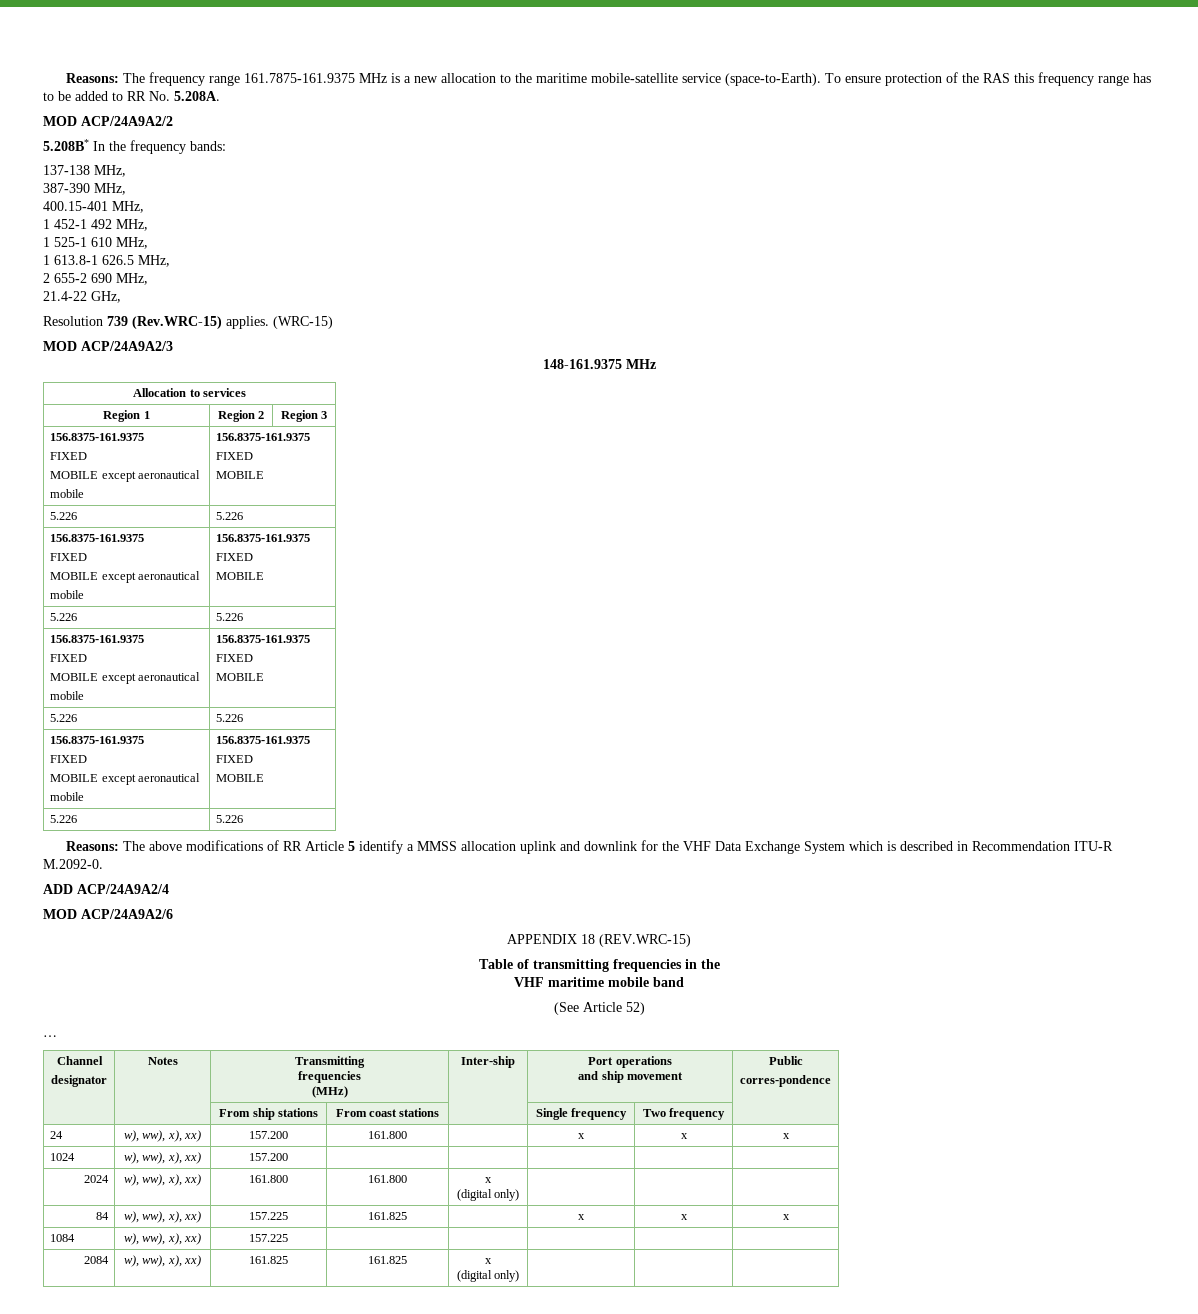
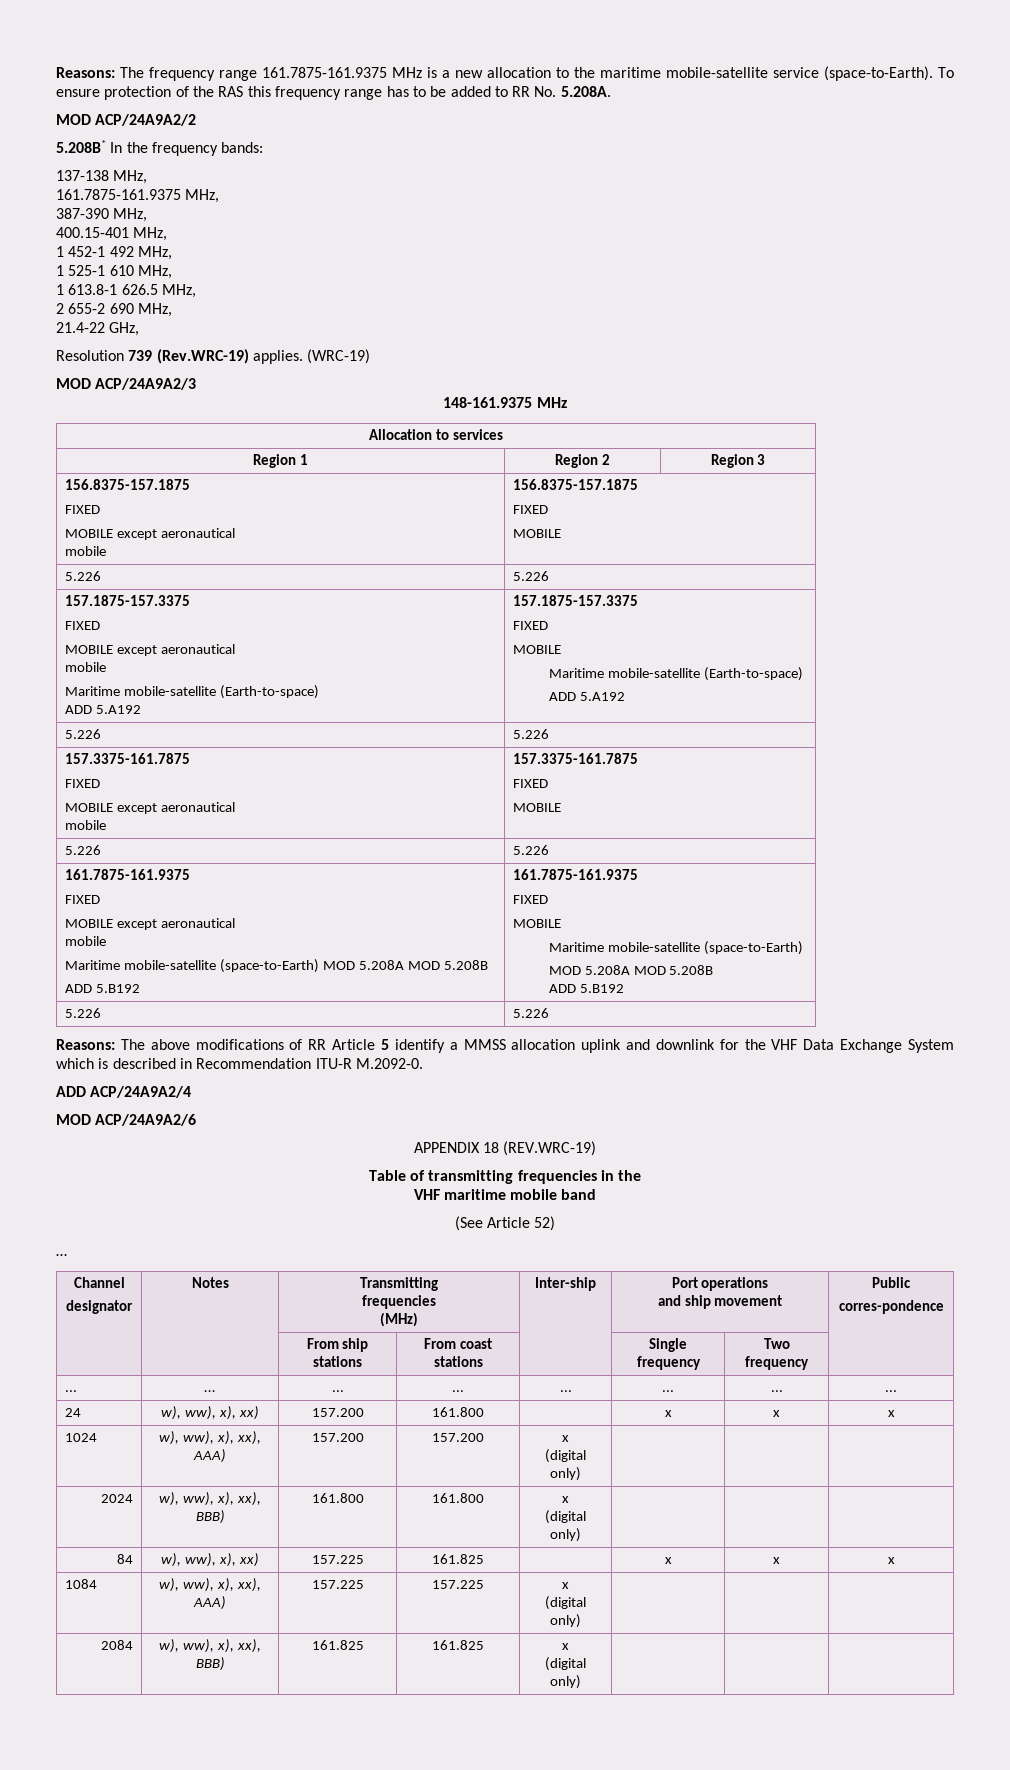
(126, 171) none -> [56,189,220,203] // 161.7875-161.9375 MHz,
[132,316,333,329] (Rev.WRC-15) applies. (WRC-15) -> [156,349,371,364] (Rev.WRC-19) applies. (WRC-19)
[50,433,145,441] [50,452,88,460] [50,470,201,482] [50,489,85,498] [216,433,311,441] [216,452,254,460] [216,471,265,479] [50,512,78,520] [216,512,244,520] [50,534,145,542] [50,553,88,561] [50,571,201,583] [50,590,85,599] [216,534,311,542] [216,553,254,561] [216,572,265,580] [50,613,78,621] [216,613,244,621] [50,635,145,643] [50,654,88,662] [50,672,201,684] [50,691,85,700] [216,635,311,643] [216,654,254,662] [216,673,265,681] [50,714,78,722] [216,714,244,722] [50,736,145,744] [50,755,88,763] [50,773,201,785] [50,792,85,801] [216,736,311,744] [216,755,254,763] [216,774,265,782] 156.8375-161.9375 // FIXED // MOBILE except aeronautical // mobile | 156.8375-161.9375 // FIXED // MOBILE // 5.226 | 5.226 // 156.8375-161.9375 // FIXED // MOBILE except aeronautical // mobile | 156.8375-161.9375 // FIXED // MOBILE // 5.226 | 5.226 // 156.8375-161.9375 // FIXED // MOBILE except aeronautical // mobile | 156.8375-161.9375 // FIXED // MOBILE // 5.226 | 5.226 // 156.8375-161.9375 // FIXED // MOBILE except aeronautical // mobile | 156.8375-161.9375 // FIXED // MOBILE -> [65,479,191,490] [65,505,101,514] [65,528,235,540] [65,546,107,556] [513,479,639,490] [513,505,549,514] [513,529,562,538] [65,571,102,581] [513,571,550,581] [65,595,191,606] [65,621,101,630] [65,644,235,656] [65,662,107,672] [65,685,319,699] [65,705,141,714] [513,595,639,606] [513,621,549,630] [513,645,562,654] [548,667,803,681] [548,692,625,701] [65,729,102,739] [513,729,550,739] [65,753,191,764] [65,779,101,788] [65,802,235,814] [65,820,107,830] [513,753,639,764] [513,779,549,788] [513,803,562,812] [65,845,102,855] [513,845,550,855] [65,869,191,880] [65,895,101,904] [65,918,235,930] [65,936,107,946] [65,959,488,973] [65,984,140,993] [513,869,639,880] [513,895,549,904] [513,919,562,928] [548,941,803,955] [548,965,714,975] [548,984,624,993] 156.8375-157.1875 // FIXED // MOBILE except aeronautical // mobile | 156.8375-157.1875 // FIXED // MOBILE // 5.226 | 5.226 // 157.1875-157.3375 // FIXED // MOBILE except aeronautical // mobile // Maritime mobile-satellite (Earth-to-space) // ADD 5.A192 | 157.1875-157.3375 // FIXED // MOBILE // Maritime mobile-satellite (Earth-to-space) // ADD 5.A192 // 5.226 | 5.226 // 157.3375-161.7875 // FIXED // MOBILE except aeronautical // mobile | 157.3375-161.7875 // FIXED // MOBILE // 5.226 | 5.226 // 161.7875-161.9375 // FIXED // MOBILE except aeronautical // mobile // Maritime mobile-satellite (space-to-Earth) MOD 5.208A MOD 5.208B // ADD 5.B192 | 161.7875-161.9375 // FIXED // MOBILE // Maritime mobile-satellite (space-to-Earth) // MOD 5.208A MOD 5.208B // ADD 5.B192
[599,934,691,947] (REV.WRC-15) -> [503,1141,597,1156] (REV.WRC-19)
(726, 1114) none -> [65,1390,78,1392] [204,1390,216,1392] [331,1390,344,1392] [452,1390,464,1392] [559,1390,572,1392] [662,1390,674,1392] [770,1390,783,1392] [885,1390,897,1392] // ... | ... | ... | ... | ... | ... | ... | ...
[184,1152,202,1164] [249,1153,288,1161] xx) | 157.200 | | -> [236,1431,261,1445] [193,1449,226,1463] [311,1433,364,1442] [432,1433,484,1442] [562,1435,569,1442] [545,1449,586,1463] [550,1467,581,1481] xx), AAA) | 157.200 | 157.200 | x // (digital only)
[184,1174,202,1186] xx) -> [236,1492,261,1506] [195,1510,225,1524] xx), BBB)
[184,1233,202,1245] [249,1234,288,1242] xx) | 157.225 | | -> [236,1578,261,1592] [193,1596,226,1610] [311,1580,364,1589] [432,1580,484,1589] [562,1582,569,1589] [545,1596,586,1610] [550,1614,581,1628] xx), AAA) | 157.225 | 157.225 | x // (digital only)
[184,1255,202,1267] xx) -> [236,1639,261,1653] [195,1657,225,1671] xx), BBB)

